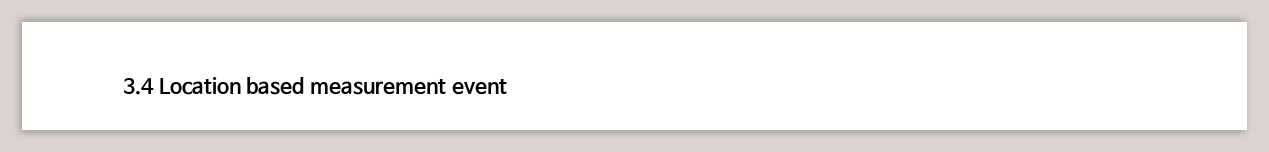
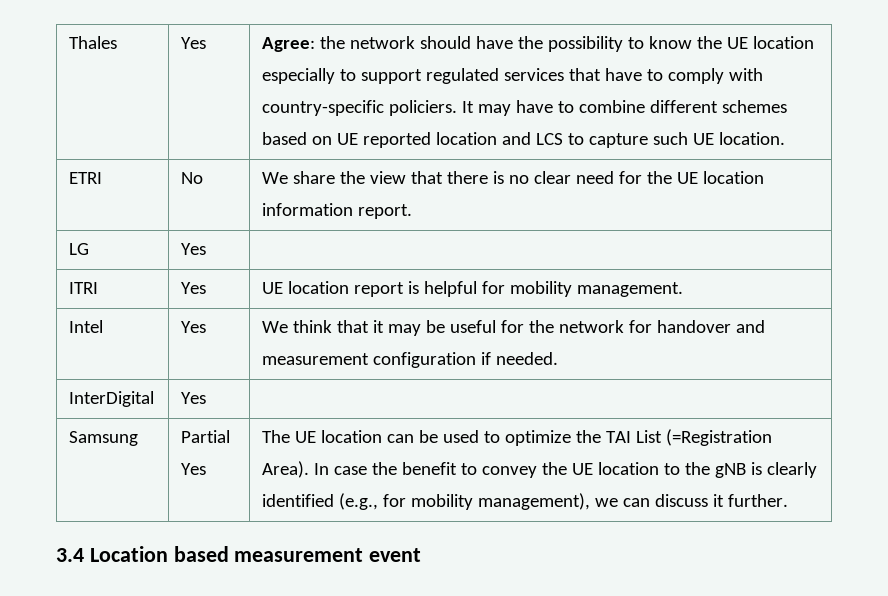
(123, 86) none -> [69,36,118,49] [181,37,207,49] [262,36,815,52] [262,68,764,84] [262,100,788,116] [262,132,786,148] [69,172,103,184] [181,172,204,184] [262,171,765,184] [262,203,413,219] [69,243,90,255] [181,243,207,255] [69,282,99,294] [181,282,207,294] [262,281,684,297] [69,320,104,333] [181,321,207,333] [262,320,766,336] [262,352,559,368] [69,391,155,407] [181,392,207,404] [69,431,139,446] [181,430,231,443] [181,463,207,475] [262,429,773,446] [262,461,818,478] [262,493,789,510] Thales | Yes | Agree: the network should have the possibility to know the UE location especially to support regulated services that have to comply with country-specific policiers. It may have to combine different schemes based on UE reported location and LCS to capture such UE location. // ETRI | No | We share the view that there is no clear need for the UE location information report. // LG | Yes | // ITRI | Yes | UE location report is helpful for mobility management. // Intel | Yes | We think that it may be useful for the network for handover and measurement configuration if needed. // InterDigital | Yes | // Samsung | Partial Yes | The UE location can be used to optimize the TAI List (=Registration Area). In case the benefit to convey the UE location to the gNB is clearly identified (e.g., for mobility management), we can discuss it further. //

